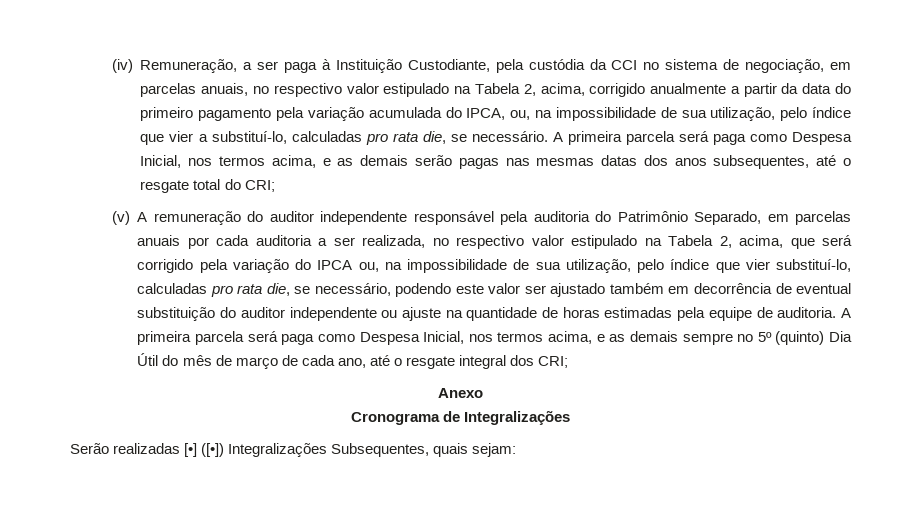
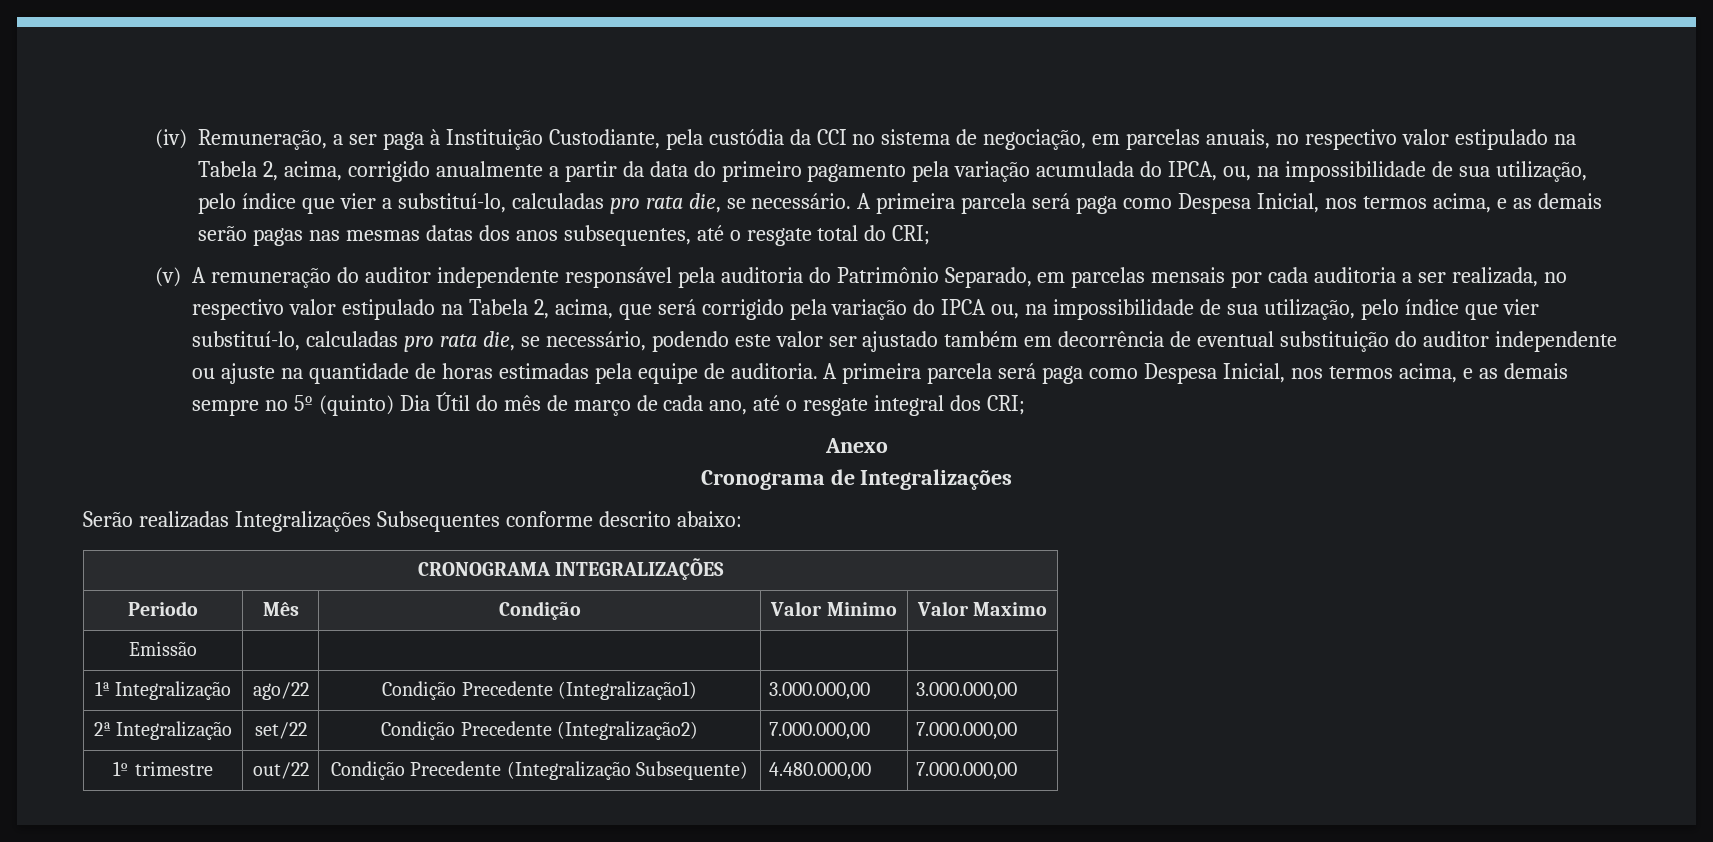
[137,235,181,246] anuais -> [1151,267,1226,283] mensais
[184,443,517,457] [•] ([•]) Integralizações Subsequentes, quais sejam: -> [234,511,742,532] [417,558,725,580] [128,601,198,616] [262,602,299,616] [498,601,581,620] [770,601,897,616] [916,601,1048,616] [129,641,197,656] [94,681,232,700] [252,682,309,700] [382,681,697,700] [769,682,871,700] [916,682,1018,700] [93,721,233,740] [254,722,307,739] [381,721,698,740] [769,722,871,740] [916,722,1018,740] [113,761,213,776] [252,762,309,779] [330,761,749,780] [769,762,872,780] [916,762,1018,780] Integralizações Subsequentes conforme descrito abaixo: // CRONOGRAMA INTEGRALIZAÇÕES // Periodo | Mês | Condição | Valor Minimo | Valor Maximo // Emissão | | | | // 1ª Integralização | ago/22 | Condição Precedente (Integralização1) | 3.000.000,00 | 3.000.000,00 // 2ª Integralização | set/22 | Condição Precedente (Integralização2) | 7.000.000,00 | 7.000.000,00 // 1º trimestre | out/22 | Condição Precedente (Integralização Subsequente) | 4.480.000,00 | 7.000.000,00

